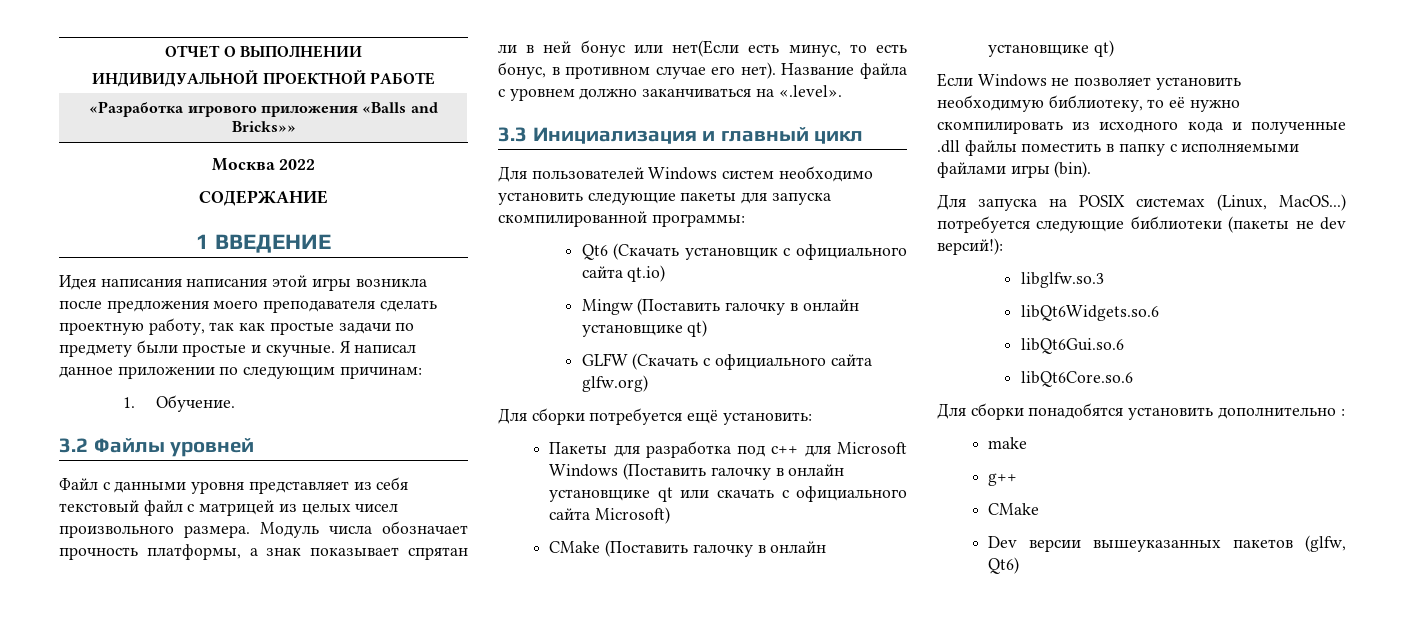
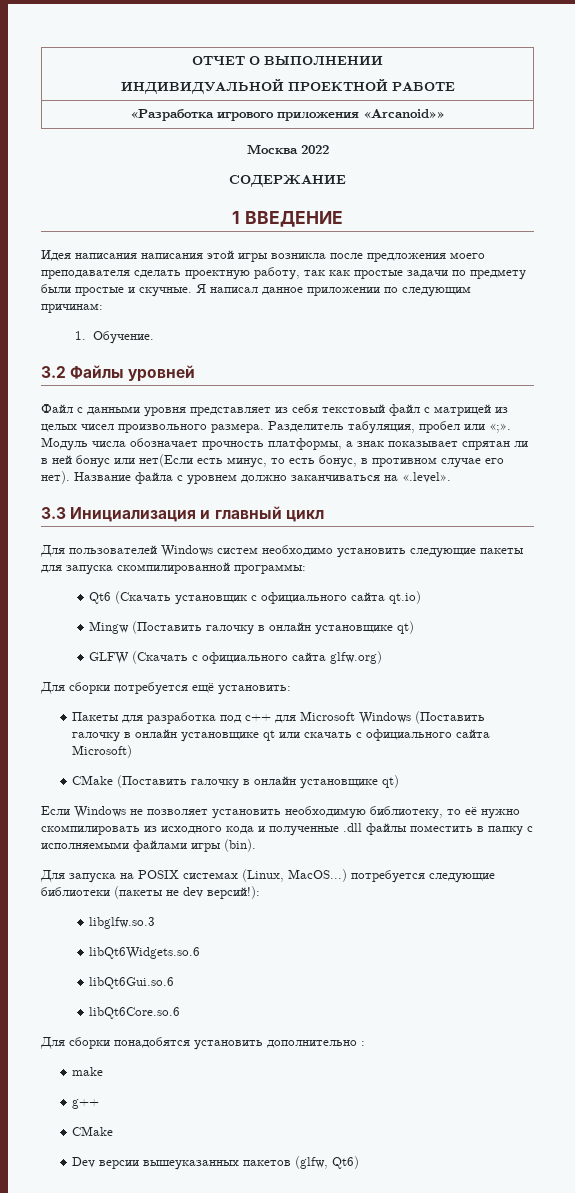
[362,102,438,113] [231,121,296,132] «Balls and Bricks»» -> [363,109,445,118] «Arcanoid»»
(250, 531) none -> [268,421,511,434] Разделитель табуляция, пробел или «;».

